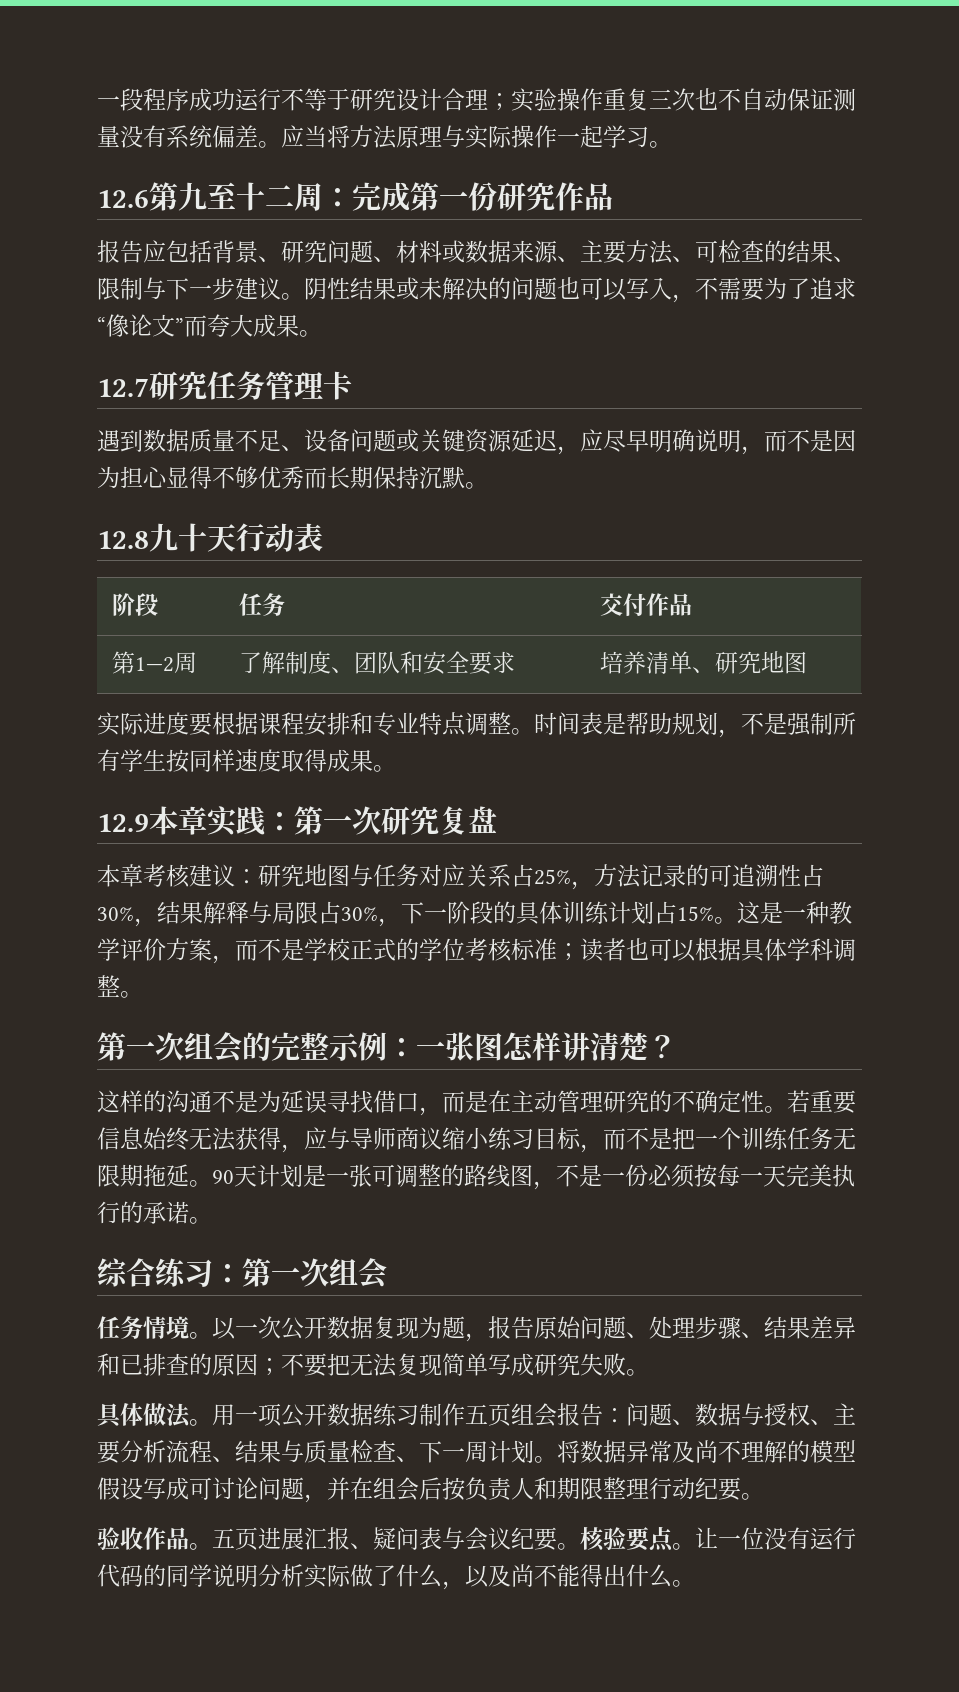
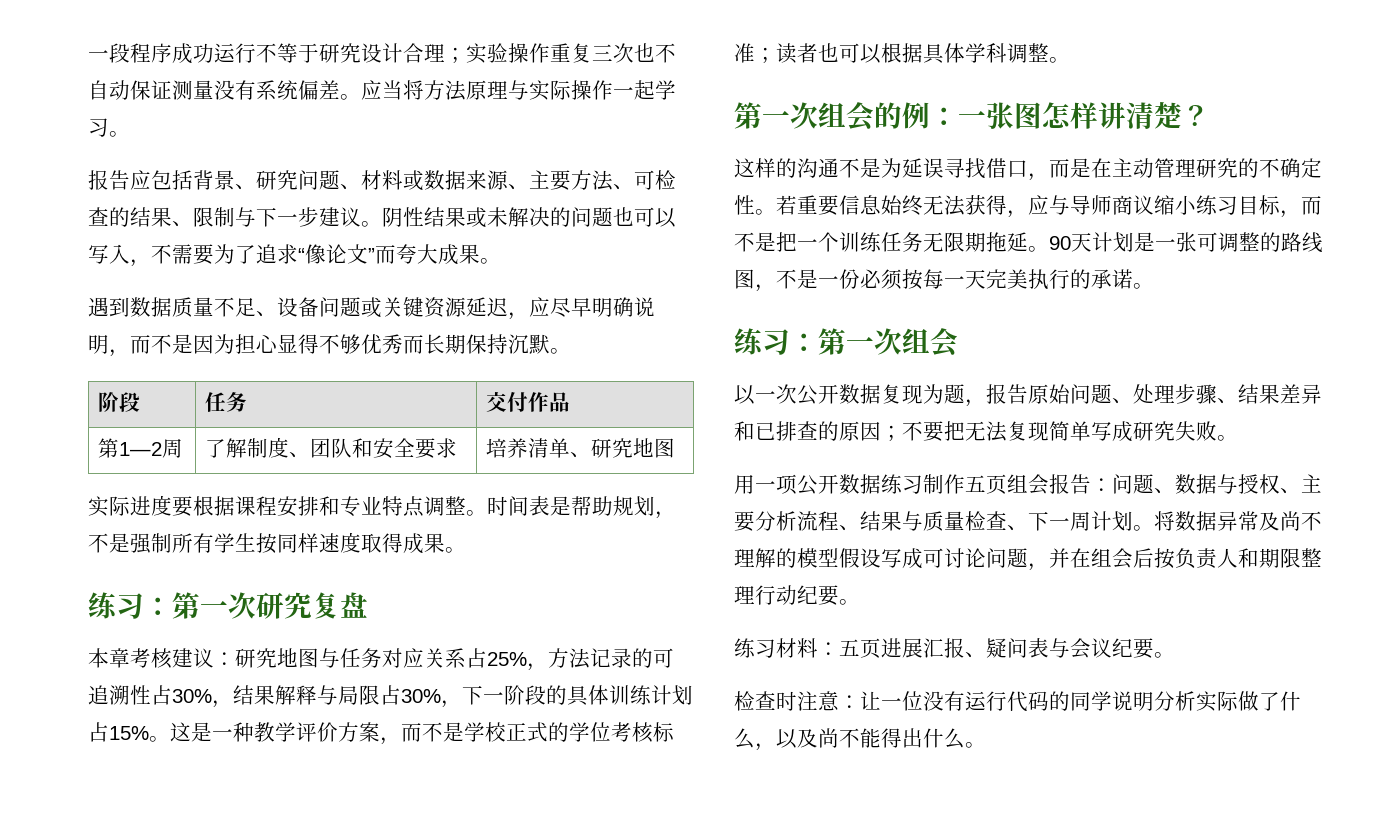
[97,182,613,211] // 12.6第九至十二周：完成第一份研究作品 -> (130, 134) none
[97,371,352,400] // 12.7研究任务管理卡 -> (501, 261) none
[97,523,323,552] // 12.8九十天行动表 -> (571, 351) none
[97,806,265,837] 12.9本章实践 -> [88,592,144,619] 练习
[271,1032,360,1061] 完整示 -> (902, 115) none
[97,1258,155,1287] 综合 -> (1154, 286) none
[97,1316,212,1339] 任务情境。 -> (958, 342) none
[97,1403,212,1428] 具体做法。 -> (1238, 438) none
[97,1527,212,1550] 验收作品。 -> [734,638,839,658] 练习材料：
[580,1526,695,1552] 核验要点。 -> [734,691,860,711] // 检查时注意：

